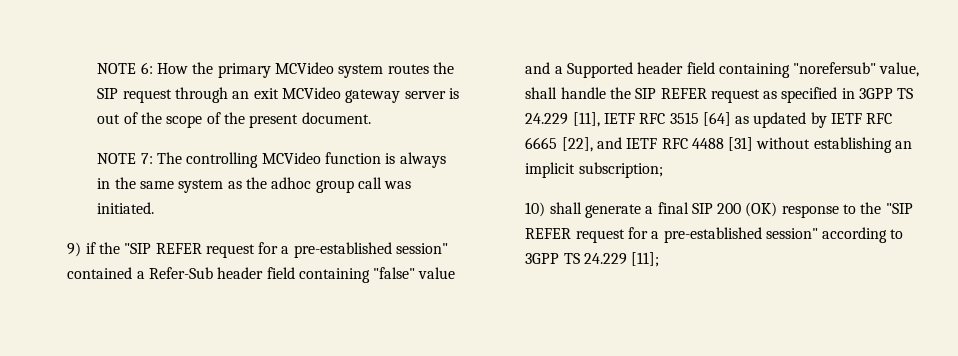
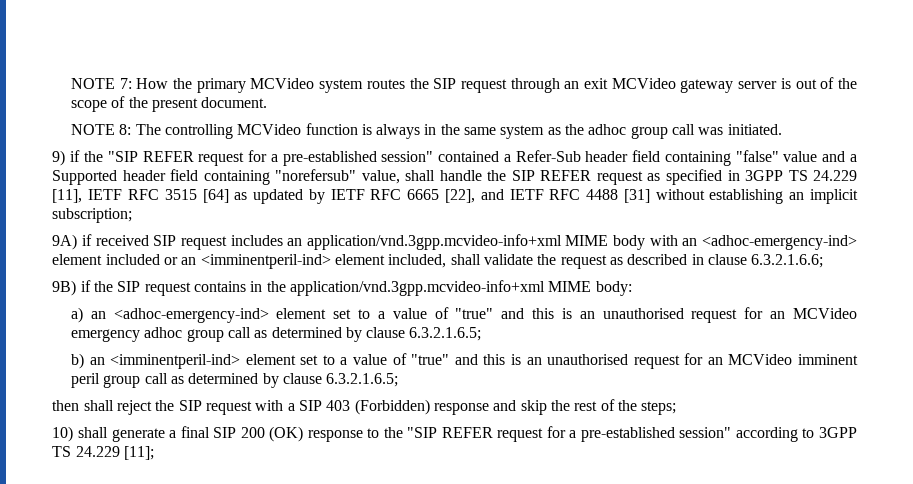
[97,62,153,74] NOTE 6: -> [70,78,132,89] NOTE 7:
[140,153,153,164] 7: -> [119,124,132,135] 8:
(663, 170) none -> [52,234,857,250] [52,254,824,269] [52,280,632,296] [70,307,858,323] [70,327,482,342] [70,353,858,369] [70,373,399,388] [52,399,677,415] // 9A) if received SIP request includes an application/vnd.3gpp.mcvideo-info+xml MIME body with an <adhoc-emergency-ind> element included or an <imminentperil-ind> element included, shall validate the request as described in clause 6.3.2.1.6.6; // 9B) if the SIP request contains in the application/vnd.3gpp.mcvideo-info+xml MIME body: // a) an <adhoc-emergency-ind> element set to a value of "true" and this is an unauthorised request for an MCVideo emergency adhoc group call as determined by clause 6.3.2.1.6.5; // b) an <imminentperil-ind> element set to a value of "true" and this is an unauthorised request for an MCVideo imminent peril group call as determined by clause 6.3.2.1.6.5; // then shall reject the SIP request with a SIP 403 (Forbidden) response and skip the rest of the steps;

